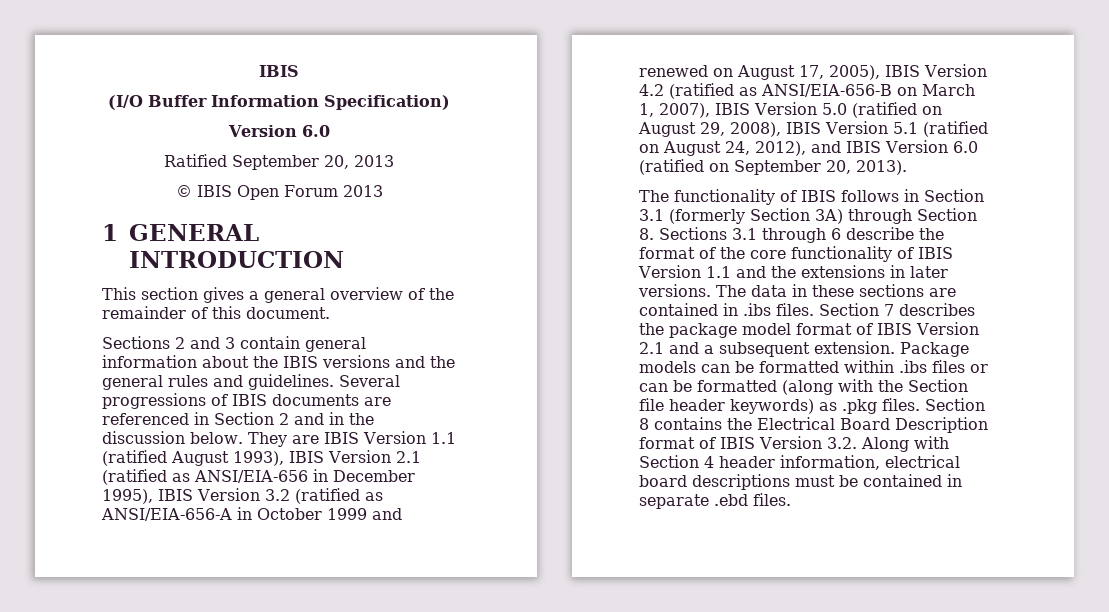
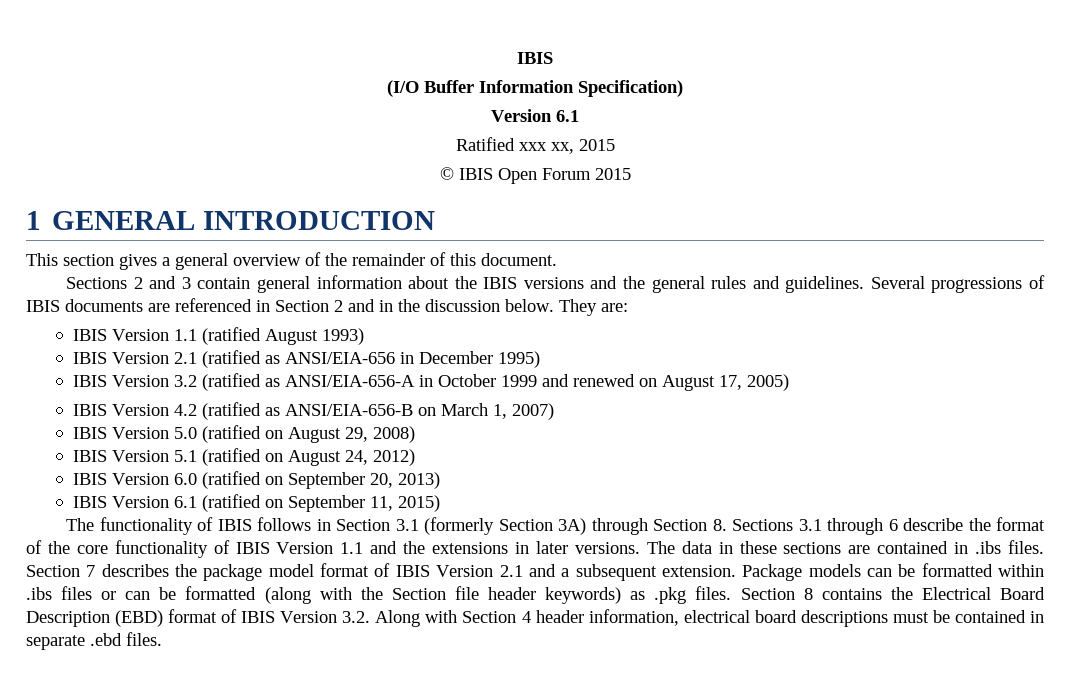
[301,125,330,137] 6.0 -> [556,110,579,122] 6.1
[232,155,394,170] September 20, 2013 -> [518,139,615,154] xxx xx, 2015
[342,185,383,197] 2013 -> [594,168,631,180] 2015
[291,435,319,444] are -> [601,303,628,312] are: //
[233,451,284,466] 1993), -> [321,328,364,345] 1993) //
[102,489,153,504] 1995), -> [497,351,540,368] 1995) //
[829,65,880,80] 2005), -> [746,374,789,391] 2005) //
[659,103,710,118] 2007), -> [511,403,554,420] 2007) //
[730,122,781,137] 2008), -> [372,426,415,443] 2008) //
[755,141,841,156] 2012), and -> [372,449,415,466] 2012) //
[856,160,907,175] 2013). -> [397,472,440,489] [72,494,440,512] 2013) // IBIS Version 6.1 (ratified on September 11, 2015)
(988, 425) none -> [115,610,164,627] (EBD)

